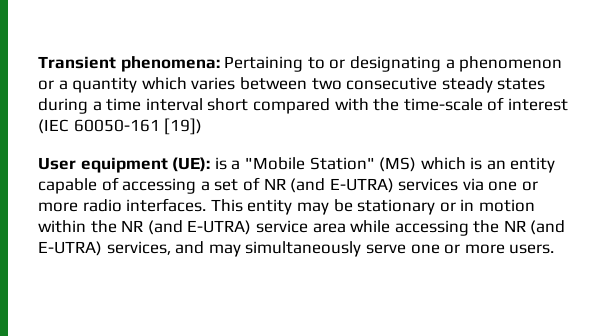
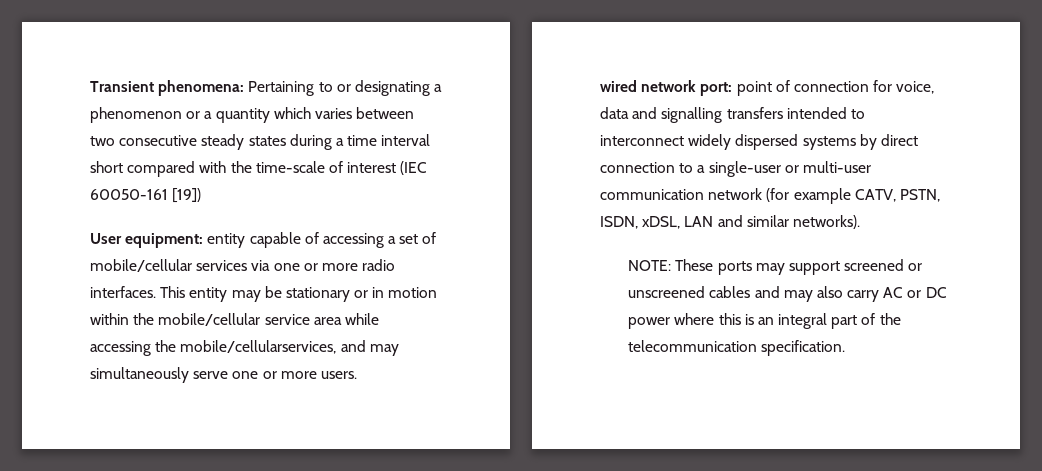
[80,157,506,173] equipment (UE): is a "Mobile Station" (MS) which is an -> [125,233,204,248] equipment:
[263,178,394,193] NR (and E-UTRA) -> [90,259,192,272] mobile/cellular
[121,220,252,235] NR (and E-UTRA) -> [158,313,261,326] mobile/cellular
[503,220,566,235] [38,241,171,256] NR (and E-UTRA) services, -> [180,340,337,354] mobile/cellularservices,
(555, 249) none -> [600,80,935,96] [600,107,865,123] [600,134,918,150] [600,161,871,177] [600,188,940,204] [600,215,860,229] [628,259,923,275] [628,286,947,302] [628,313,901,329] [628,340,846,356] // wired network port: point of connection for voice, data and signalling transfers intended to interconnect widely dispersed systems by direct connection to a single-user or multi-user communication network (for example CATV, PSTN, ISDN, xDSL, LAN and similar networks). // NOTE: These ports may support screened or unscreened cables and may also carry AC or DC power where this is an integral part of the telecommunication specification.

